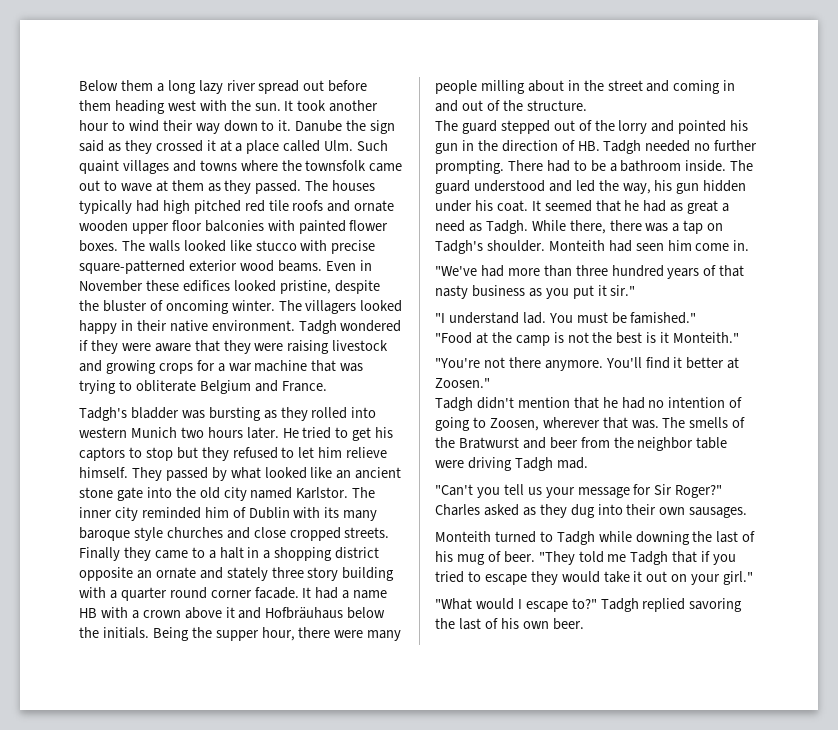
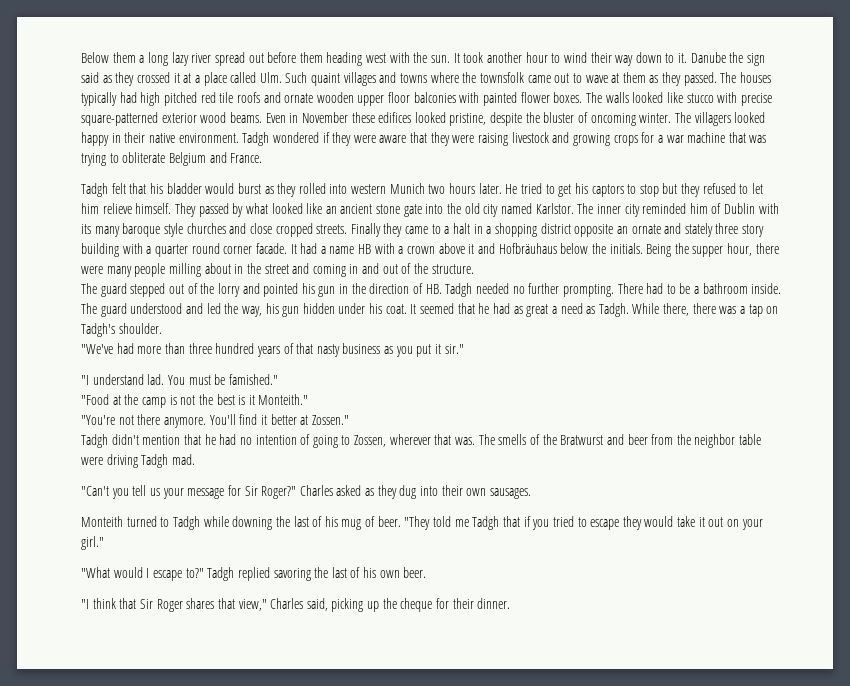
[79,407,261,421] Tadgh's bladder was bursting -> [81,183,261,197] Tadgh felt that his bladder would burst
[548,240,750,252] Monteith had seen him come in. -> (162, 328) none
[435,378,490,388] Zoosen." -> [311,415,349,425] Zossen."
[489,418,539,431] Zoosen, -> [354,435,387,447] Zossen,
(584, 624) none -> [81,598,511,612] // "I think that Sir Roger shares that view," Charles said, picking up the cheque for their dinner.

